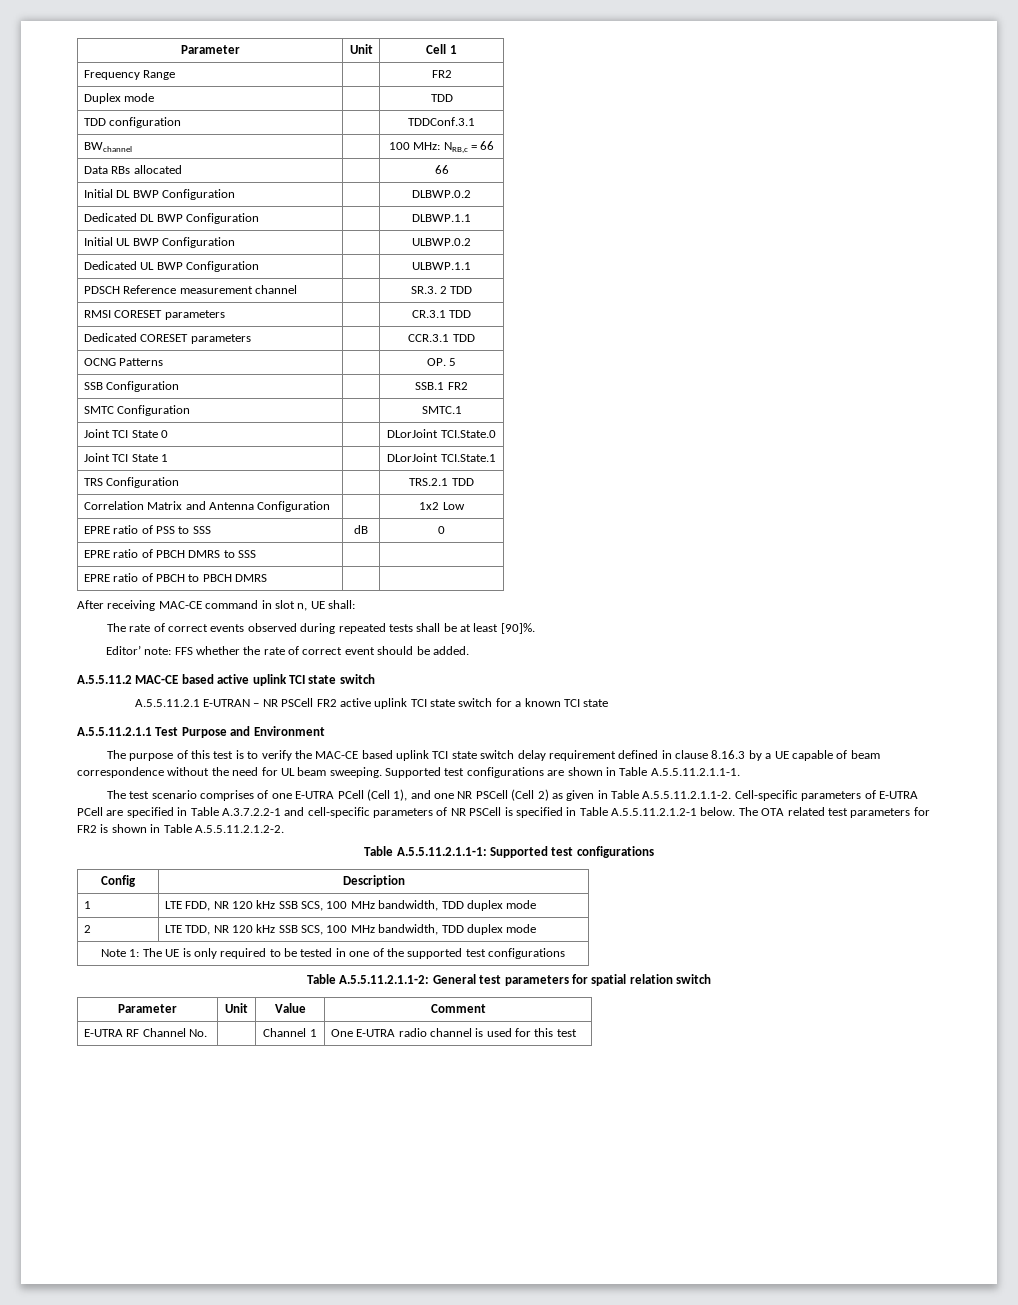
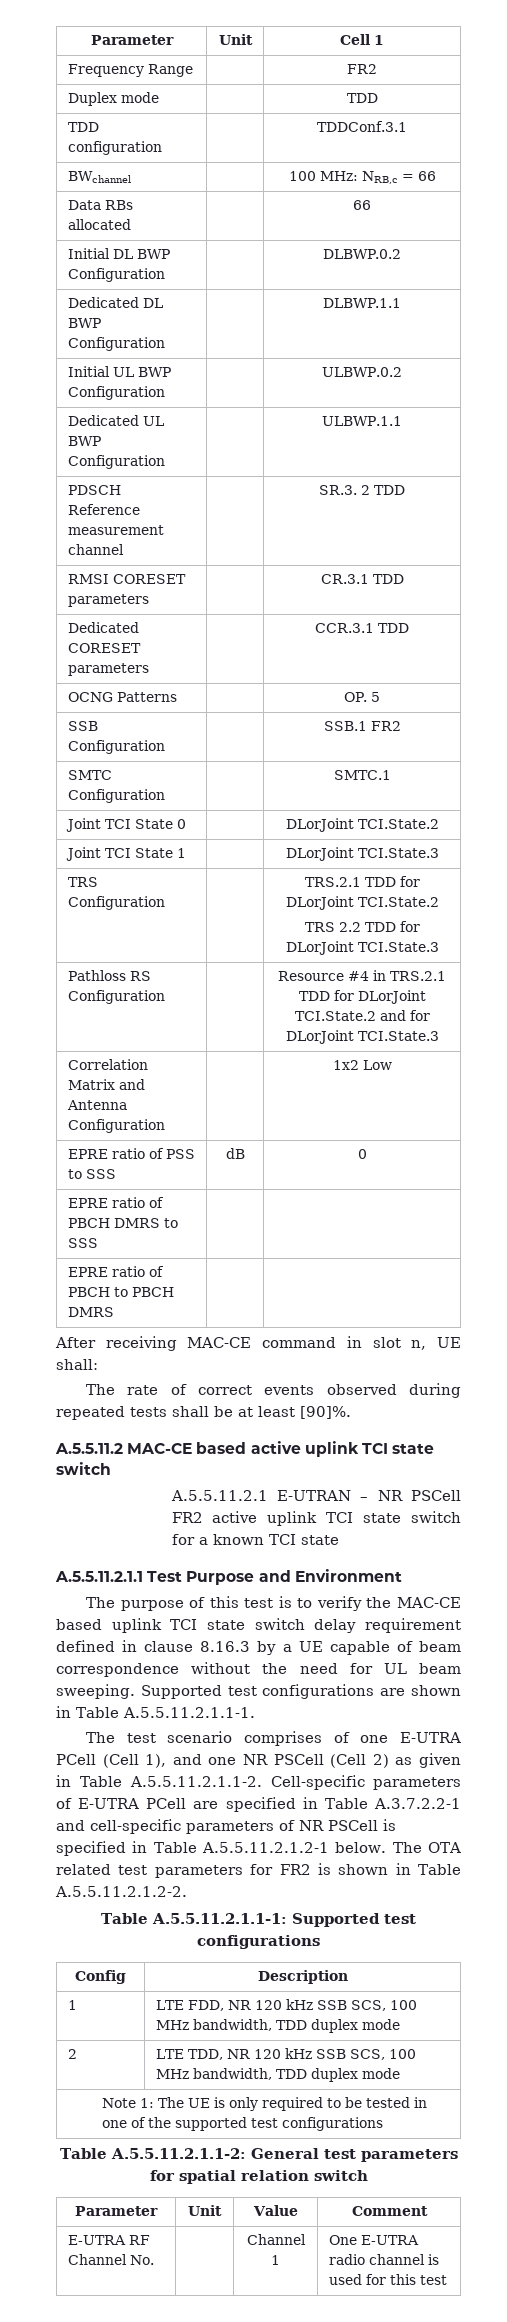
[440,430,496,438] TCI.State.0 -> [357,819,439,829] TCI.State.2
[440,454,496,462] TCI.State.1 -> [357,848,439,858] TCI.State.3
(474, 482) none -> [399,876,420,887] [285,896,439,910] [304,921,420,932] [285,941,439,955] [67,970,151,981] [67,990,165,1004] [278,970,446,981] [298,990,426,1004] [294,1010,430,1021] [285,1030,439,1044] for DLorJoint TCI.State.2 // TRS 2.2 TDD for DLorJoint TCI.State.3 // Pathloss RS Configuration | | Resource #4 in TRS.2.1 TDD for DLorJoint TCI.State.2 and for DLorJoint TCI.State.3
[105,645,469,655] // Editor’ note: FFS whether the rate of correct event should be added. -> (351, 1412) none

